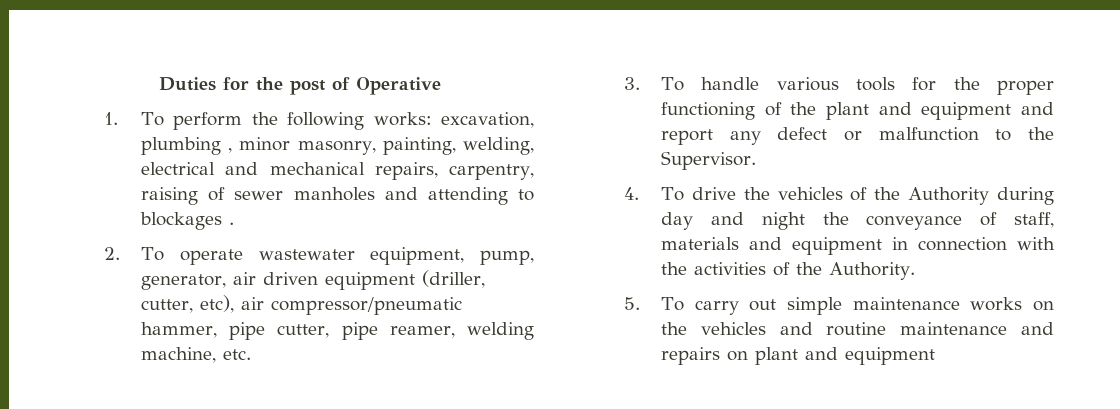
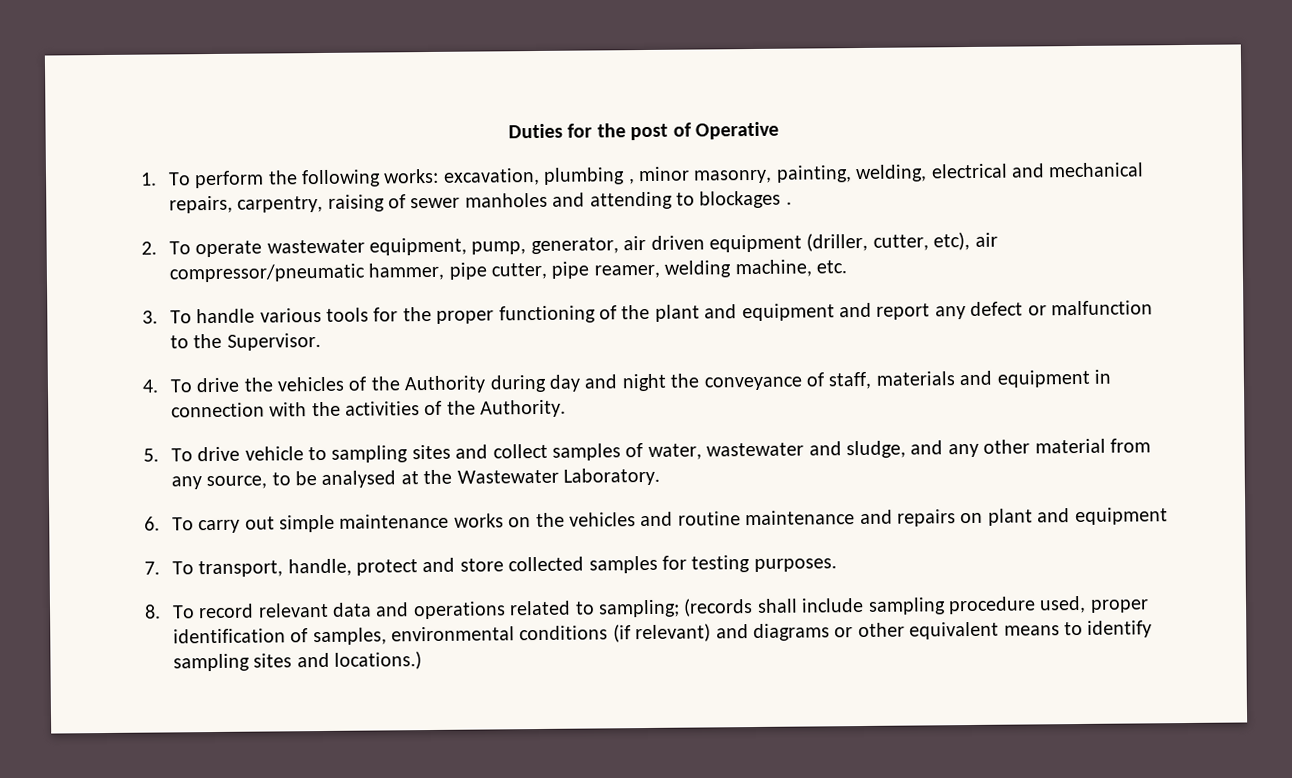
(685, 304) none -> [197,438,1151,463] [170,467,660,490] [144,516,194,531] drive vehicle to sampling sites and collect samples of water, wastewater and sludge, and any other material from any source, to be analysed at the Wastewater Laboratory. // 6. To
(936, 356) none -> [144,555,837,578] [144,595,1149,620] [172,620,1153,646] [172,651,422,672] // 7. To transport, handle, protect and store collected samples for testing purposes. // 8. To record relevant data and operations related to sampling; (records shall include sampling procedure used, proper identification of samples, environmental conditions (if relevant) and diagrams or other equivalent means to identify sampling sites and locations.)

